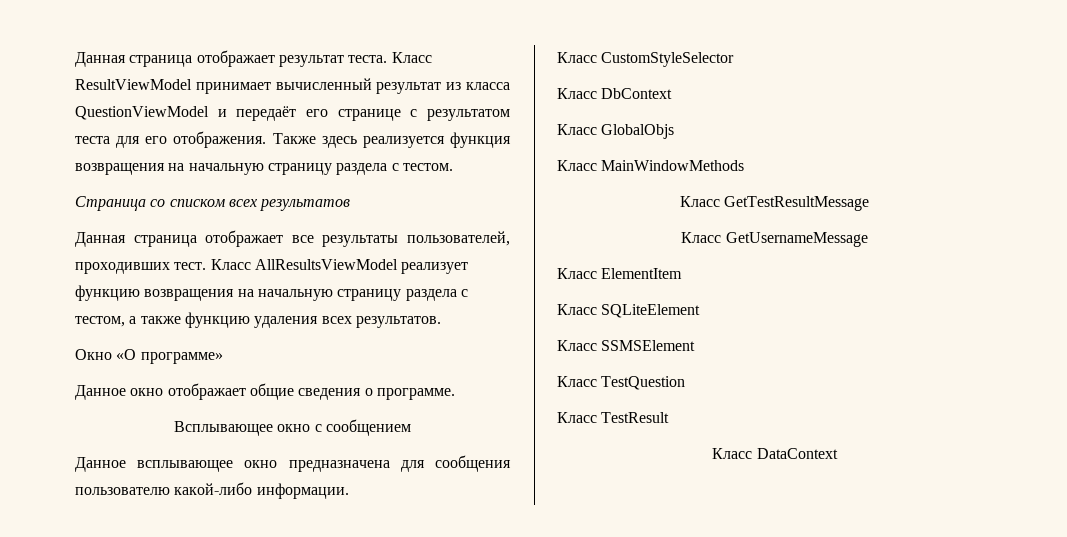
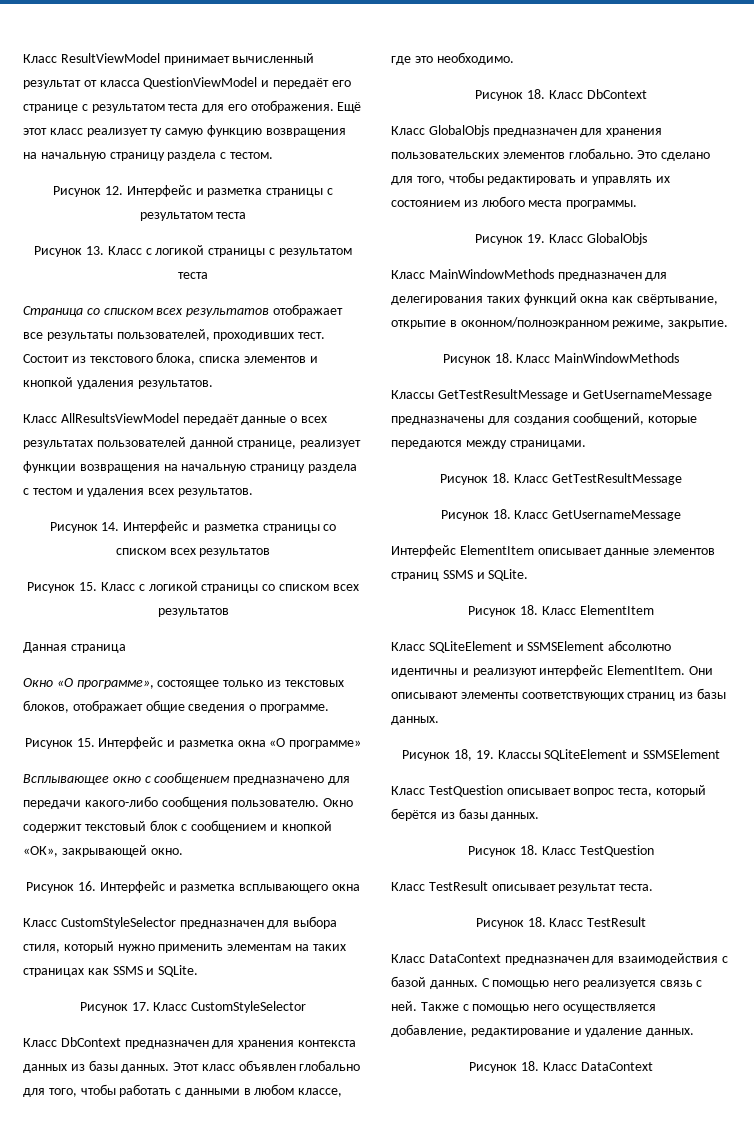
[75,50,388,67] Данная страница отображает результат теста. -> (23, 58) none
[446,82,462,90] из -> [83,80,97,87] от
[272,132,511,148] Также здесь реализуется функция -> [337,102,362,113] [23,125,262,137] Ещё этот класс реализует ту самую функцию
(453, 167) none -> [53,185,333,197] [139,212,247,221] [34,245,352,257] [178,272,208,279] // Рисунок 12. Интерфейс и разметка страницы с результатом теста // Рисунок 13. Класс с логикой страницы с результатом теста
[75,230,510,247] [75,259,469,274] [75,285,468,301] [75,312,441,328] [75,349,223,364] [75,385,164,400] // Данная страница отображает все результаты пользователей, проходивших тест. Класс AllResultsViewModel реализует функцию возвращения на начальную страницу раздела с тестом, а также функцию удаления всех результатов. // Окно «О программе» // Данное окно -> [272,304,343,317] [23,329,326,341] [23,352,318,365] [23,377,213,389] [23,413,327,425] [23,437,362,449] [23,461,357,473] [23,488,253,497] [49,521,337,533] [115,548,271,557] [27,581,359,593] [157,608,229,617] [23,642,126,653] [23,678,344,689] [23,700,69,713] отображает все результаты пользователей, проходивших тест. Состоит из текстового блока, списка элементов и кнопкой удаления результатов. // Класс AllResultsViewModel передаёт данные о всех результатах пользователей данной странице, реализует функции возвращения на начальную страницу раздела с тестом и удаления всех результатов. // Рисунок 14. Интерфейс и разметка страницы со списком всех результатов // Рисунок 15. Класс с логикой страницы со списком всех результатов // Данная страница // Окно «О программе», состоящее только из текстовых блоков,
[174,419,411,436] [75,455,511,472] [75,482,349,499] [557,52,735,67] [557,88,673,99] [557,124,675,139] [557,160,745,171] Всплывающее окно с сообщением // Данное всплывающее окно предназначена для сообщения пользователю какой-либо информации. // Класс CustomStyleSelector // Класс DbContext // Класс GlobalObjs // Класс MainWindowMethods // -> [24,737,362,749] [23,772,350,785] [23,796,354,809] [23,820,332,833] [23,845,183,857] [26,881,360,893] [23,916,338,929] [23,941,346,953] [23,965,199,977] [79,1001,307,1013] [23,1037,356,1049] [23,1060,361,1073] [23,1084,343,1097] [391,52,514,65] [475,89,647,101] [391,125,663,137] [391,148,711,161] [391,172,670,185] [391,196,638,209] [475,233,647,245] [391,269,668,281] [391,293,718,305] [391,317,729,329] [442,353,680,365] [391,389,713,401] [391,412,698,425] [391,440,586,449] [440,473,511,485] Рисунок 15. Интерфейс и разметка окна «О программе» // Всплывающее окно с сообщением предназначено для передачи какого-либо сообщения пользователю. Окно содержит текстовый блок с сообщением и кнопкой «ОК», закрывающей окно. // Рисунок 16. Интерфейс и разметка всплывающего окна // Класс CustomStyleSelector предназначен для выбора стиля, который нужно применить элементам на таких страницах как SSMS и SQLite. // Рисунок 17. Класс CustomStyleSelector // Класс DbContext предназначен для хранения контекста данных из базы данных. Этот класс объявлен глобально для того, чтобы работать с данными в любом классе, где это необходимо. // Рисунок 18. Класс DbContext // Класс GlobalObjs предназначен для хранения пользовательских элементов глобально. Это сделано для того, чтобы редактировать и управлять их состоянием из любого места программы. // Рисунок 19. Класс GlobalObjs // Класс MainWindowMethods предназначен для делегирования таких функций окна как свёртывание, открытие в оконном/полноэкранном режиме, закрытие. // Рисунок 18. Класс MainWindowMethods // Классы GetTestResultMessage и GetUsernameMessage предназначены для создания сообщений, которые передаются между страницами. // Рисунок 18.
(870, 203) none -> [440,509,511,521] Рисунок 18.
[557,268,683,279] [557,304,701,318] [557,340,696,351] [557,376,686,390] [557,412,670,423] Класс ElementItem // Класс SQLiteElement // Класс SSMSElement // Класс TestQuestion // Класс TestResult // -> [391,545,716,557] [391,569,529,581] [468,605,654,617] [391,640,672,653] [391,665,713,677] [391,688,726,701] [391,716,439,725] [402,749,720,761] [391,785,706,797] [391,808,540,821] [468,845,654,857] [391,881,654,893] [475,917,647,929] [391,953,728,965] [391,976,703,989] [391,1001,656,1013] [391,1024,695,1037] [469,1061,540,1073] Интерфейс ElementItem описывает данные элементов страниц SSMS и SQLite. // Рисунок 18. Класс ElementItem // Класс SQLiteElement и SSMSElement абсолютно идентичны и реализуют интерфейс ElementItem. Они описывают элементы соответствующих страниц из базы данных. // Рисунок 18, 19. Классы SQLiteElement и SSMSElement // Класс TestQuestion описывает вопрос теста, который берётся из базы данных. // Рисунок 18. Класс TestQuestion // Класс TestResult описывает результат теста. // Рисунок 18. Класс TestResult // Класс DataContext предназначен для взаимодействия с базой данных. С помощью него реализуется связь с ней. Также с помощью него осуществляется добавление, редактирование и удаление данных. // Рисунок 18.

